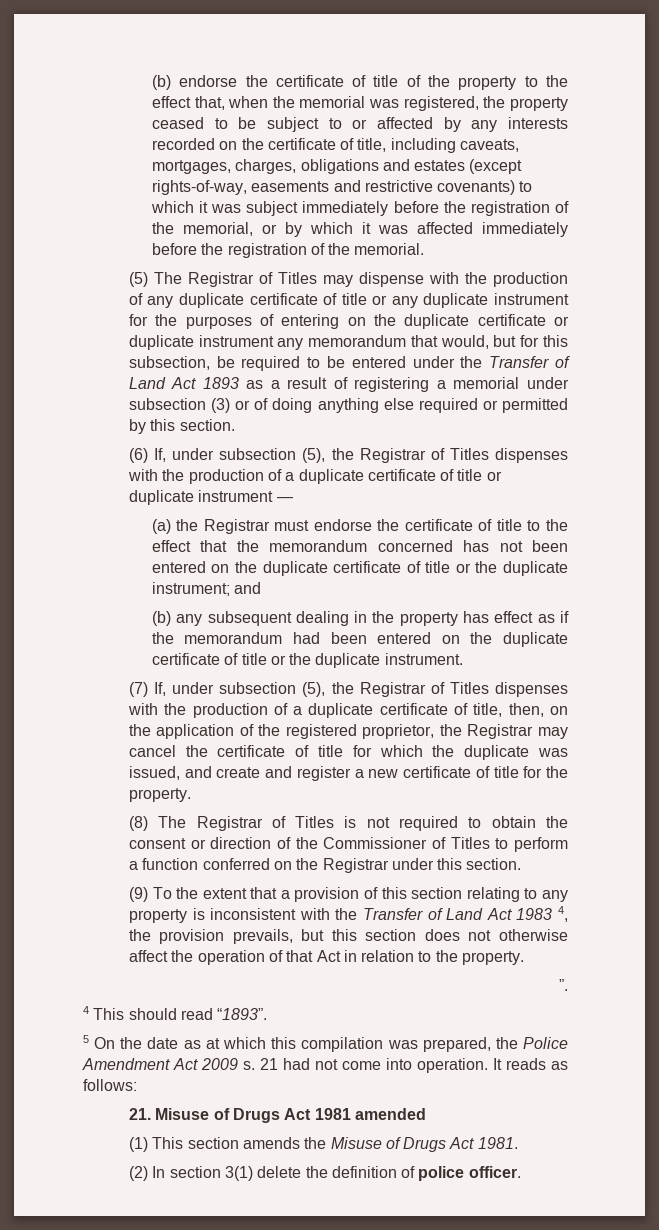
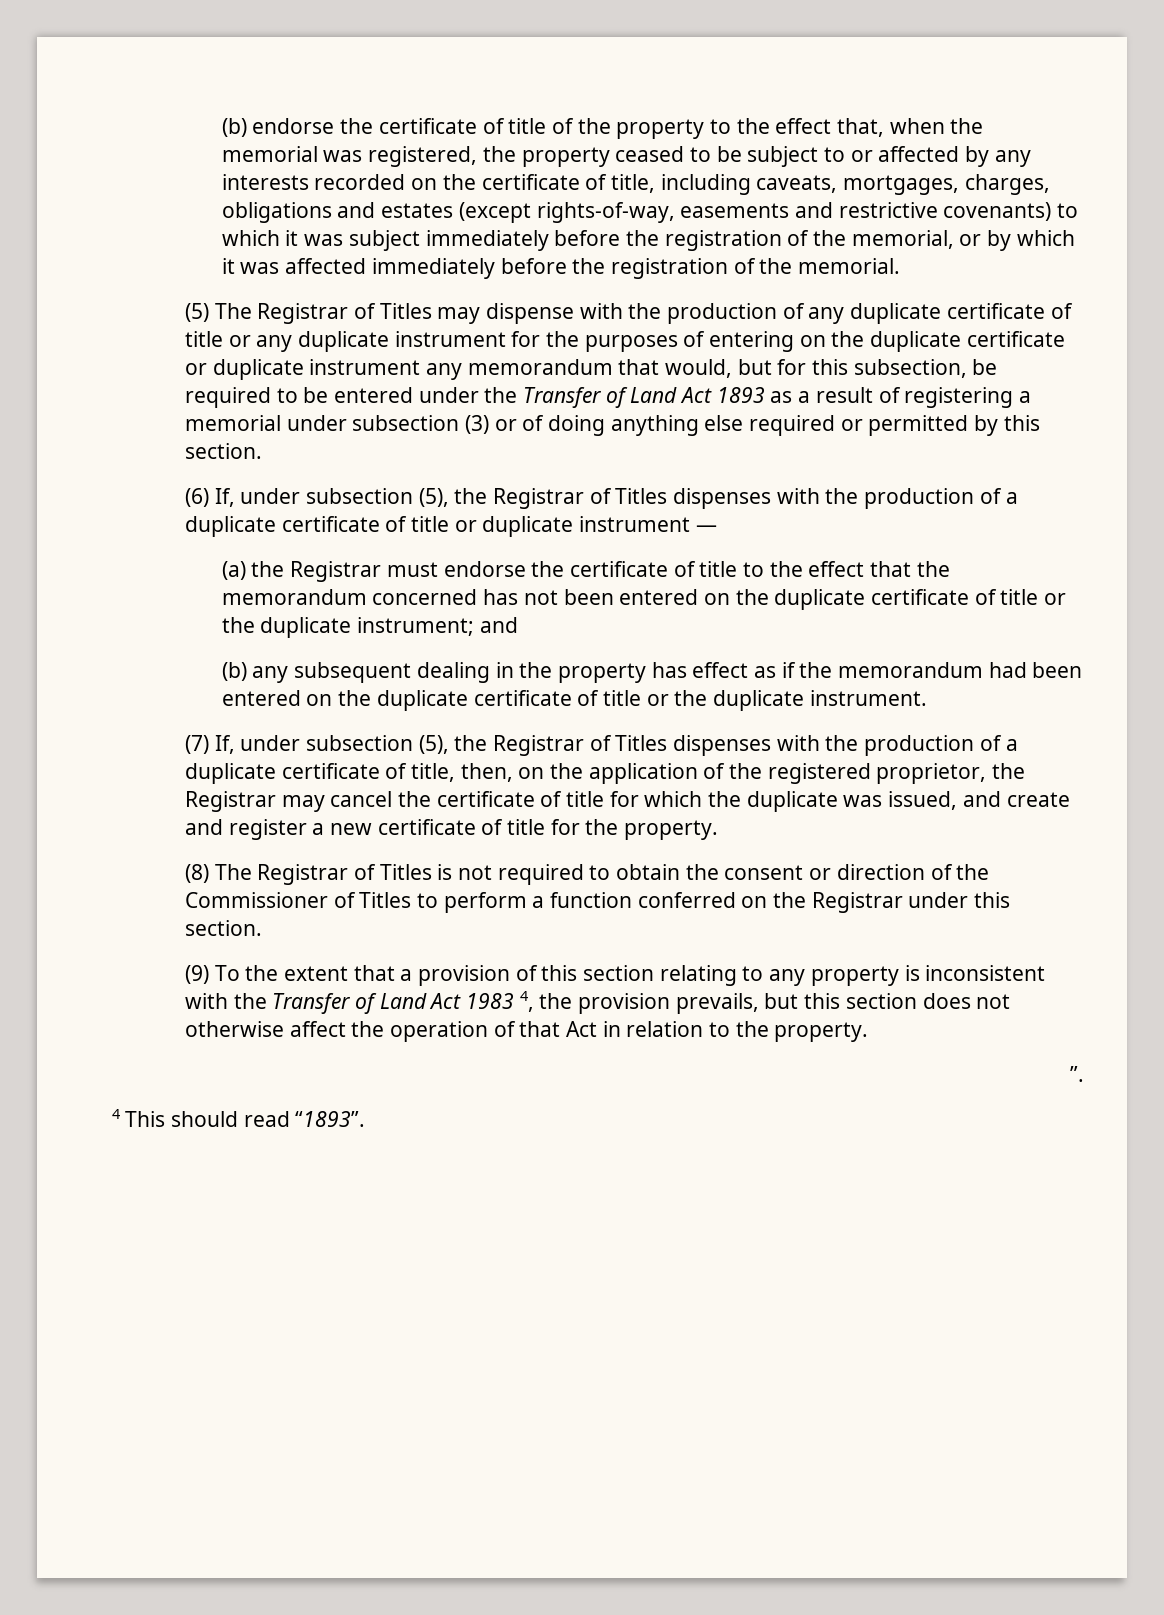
[82,1035,568,1052] [81,1058,568,1073] [82,1079,137,1091] [128,1108,426,1123] [128,1137,518,1152] [128,1166,521,1181] // 5 On the date as at which this compilation was prepared, the Police Amendment Act 2009 s. 21 had not come into operation. It reads as follows: // 21. Misuse of Drugs Act 1981 amended // (1) This section amends the Misuse of Drugs Act 1981. // (2) In section 3(1) delete the definition of police officer. -> (366, 1119) none

